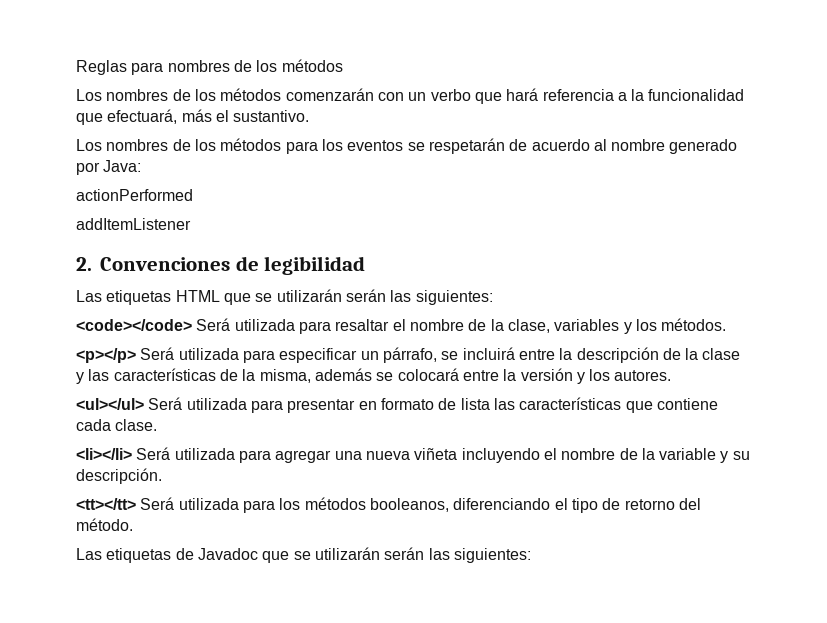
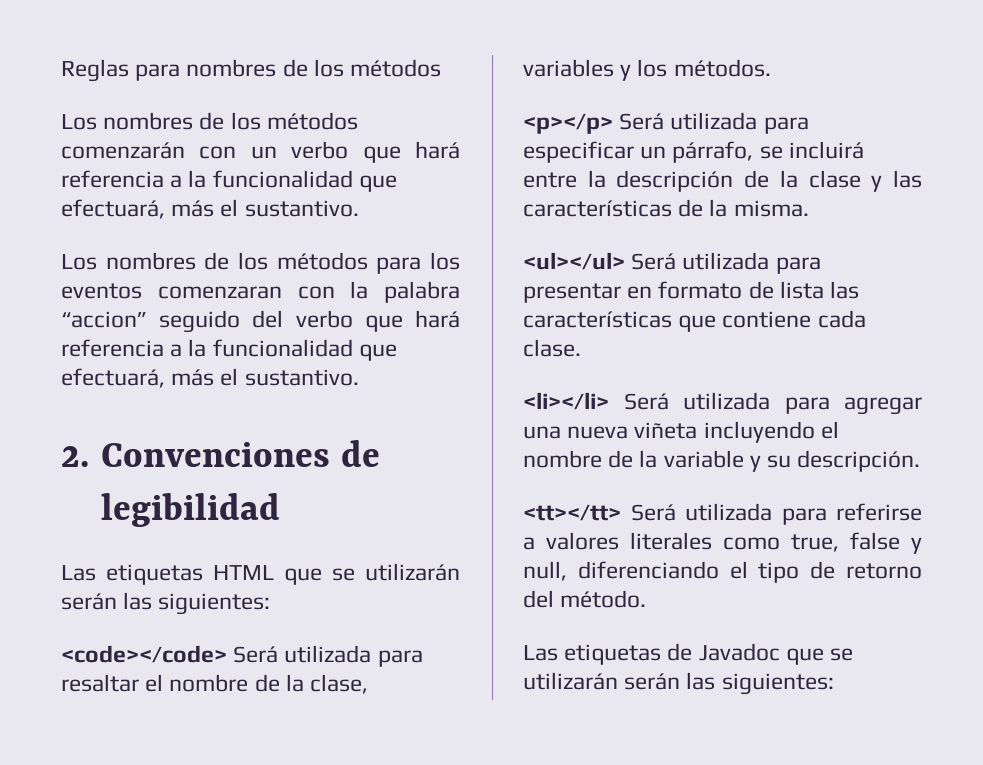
[407,138,738,154] [76,160,142,175] [76,189,193,201] [76,218,191,230] se respetarán de acuerdo al nombre generado por Java: // actionPerformed // addItemListener -> [157,281,460,303] [61,310,460,333] [61,339,397,361] [61,368,359,388] comenzaran con la palabra “accion” seguido del verbo que hará referencia a la funcionalidad que efectuará, más el sustantivo.
[259,368,672,384] misma, además se colocará entre la versión y los autores. -> [733,200,809,217] misma.
[279,497,449,512] los métodos booleanos, -> [836,503,922,521] [523,532,922,554] [523,561,567,581] referirse a valores literales como true, false y null,

